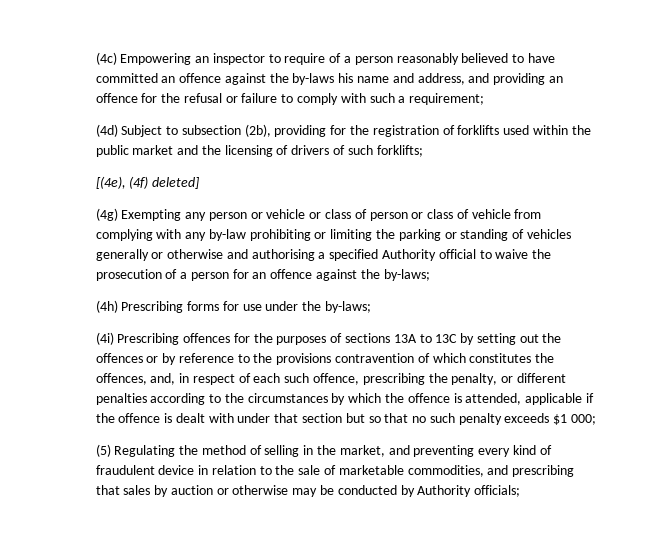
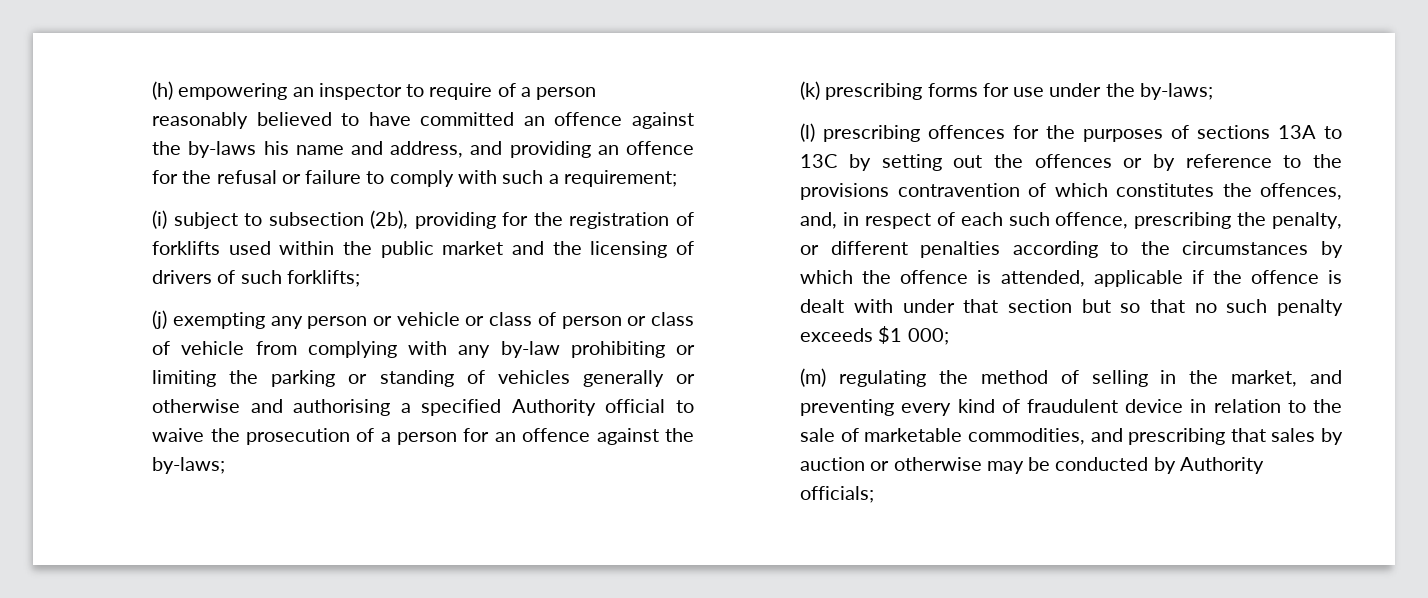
[95,52,192,65] (4c) Empowering -> [152,81,288,100] (h) empowering
[95,124,163,137] (4d) Subject -> [152,210,238,229] (i) subject
[95,176,200,189] [95,208,182,221] [(4e), (4f) deleted] // (4g) Exempting -> [152,310,265,329] (j) exempting
[95,300,184,313] (4h) Prescribing -> [800,81,923,100] (k) prescribing
[95,332,180,345] (4i) Prescribing -> [800,123,921,142] (l) prescribing
[95,444,176,457] (5) Regulating -> [800,368,927,387] (m) regulating

